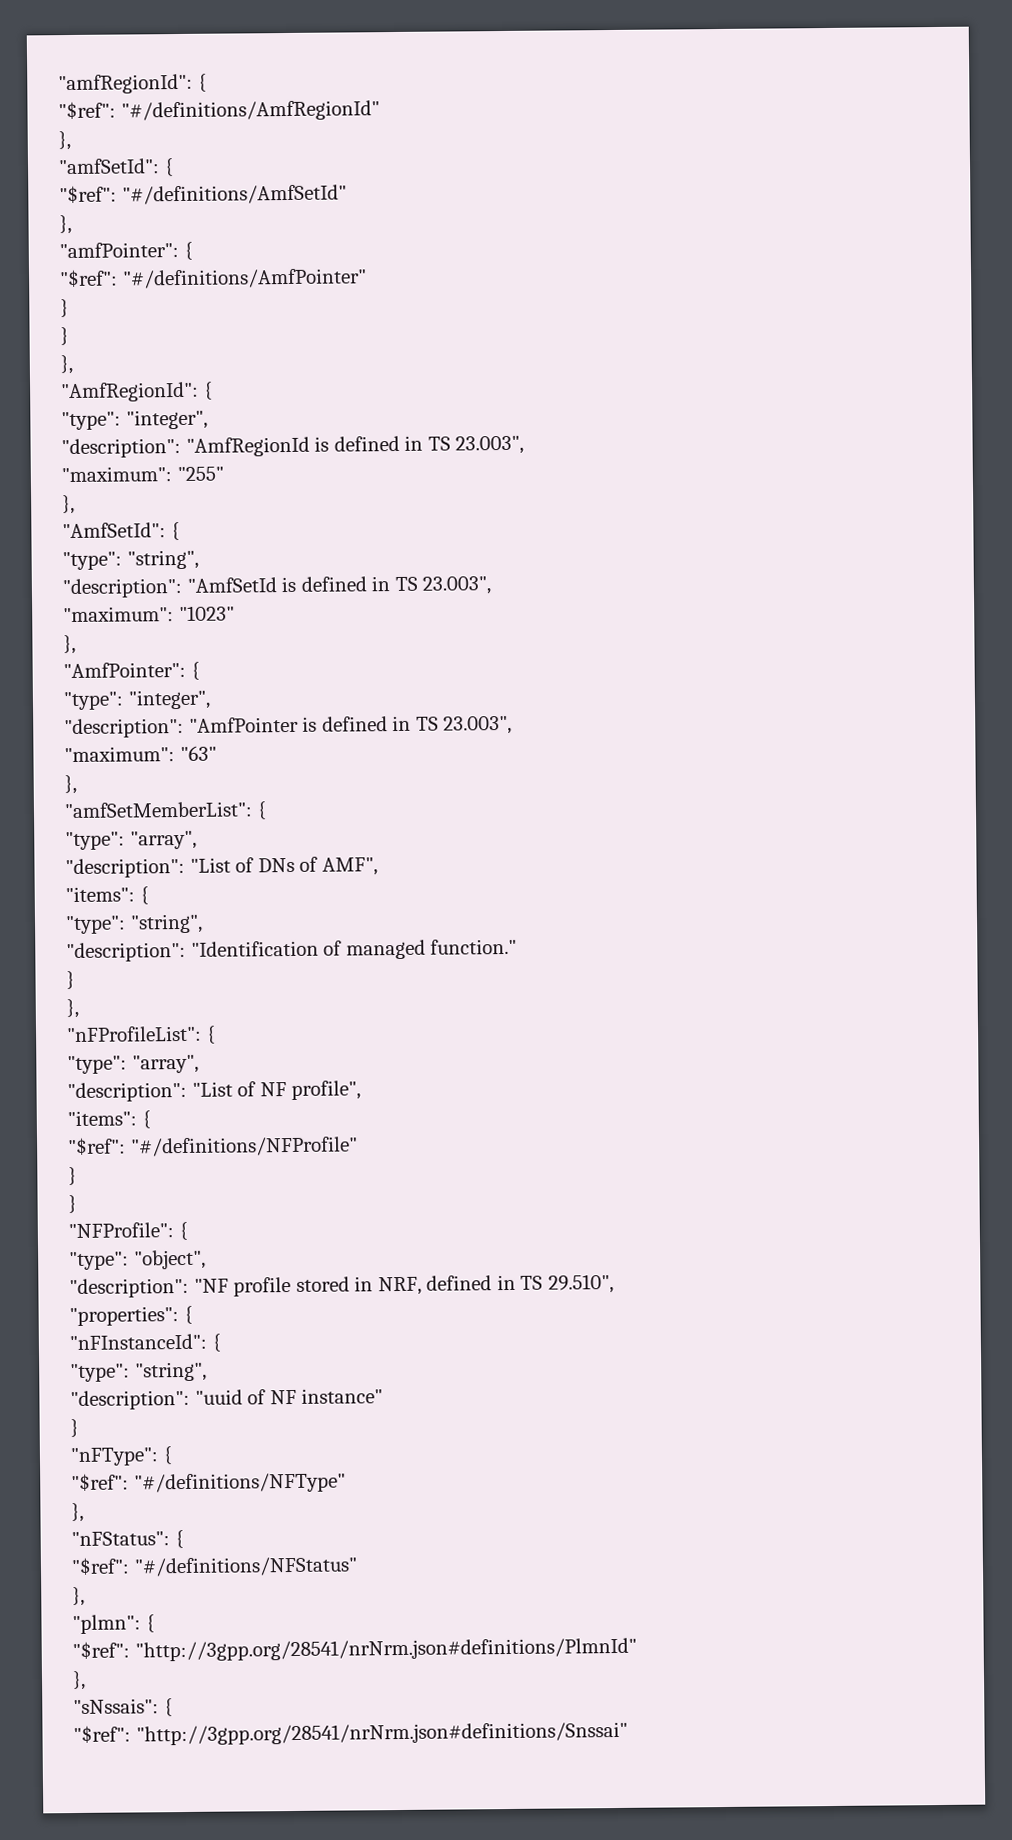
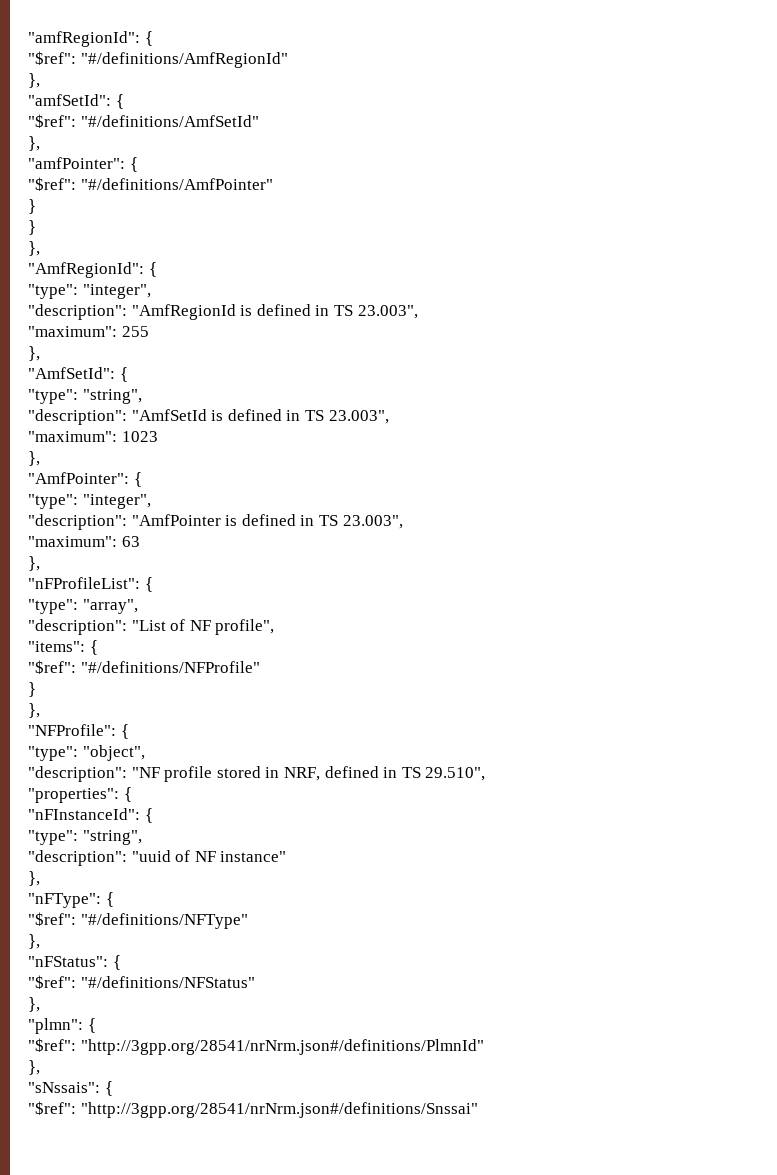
[176,466,224,482] "255" -> [121,326,149,337] 255
[178,605,235,622] "1023" -> [121,431,158,442] 1023
[179,745,217,762] [64,774,77,795] [64,801,267,820] [65,830,197,851] [65,856,378,879] [65,886,149,905] [65,913,203,935] [66,938,518,963] [66,970,75,990] "63" // }, // "amfSetMemberList": { // "type": "array", // "description": "List of DNs of AMF", // "items": { // "type": "string", // "description": "Identification of managed function." // } -> [121,536,140,547] 63
[68,1194,77,1214] } -> [28,703,40,718] },
[70,1418,79,1438] } -> [28,871,40,886] },
[134,1637,637,1662] "http://3gpp.org/28541/nrNrm.json#definitions/PlmnId" -> [80,1039,484,1055] "http://3gpp.org/28541/nrNrm.json#/definitions/PlmnId"
[135,1721,628,1746] "http://3gpp.org/28541/nrNrm.json#definitions/Snssai" -> [80,1102,478,1118] "http://3gpp.org/28541/nrNrm.json#/definitions/Snssai"

